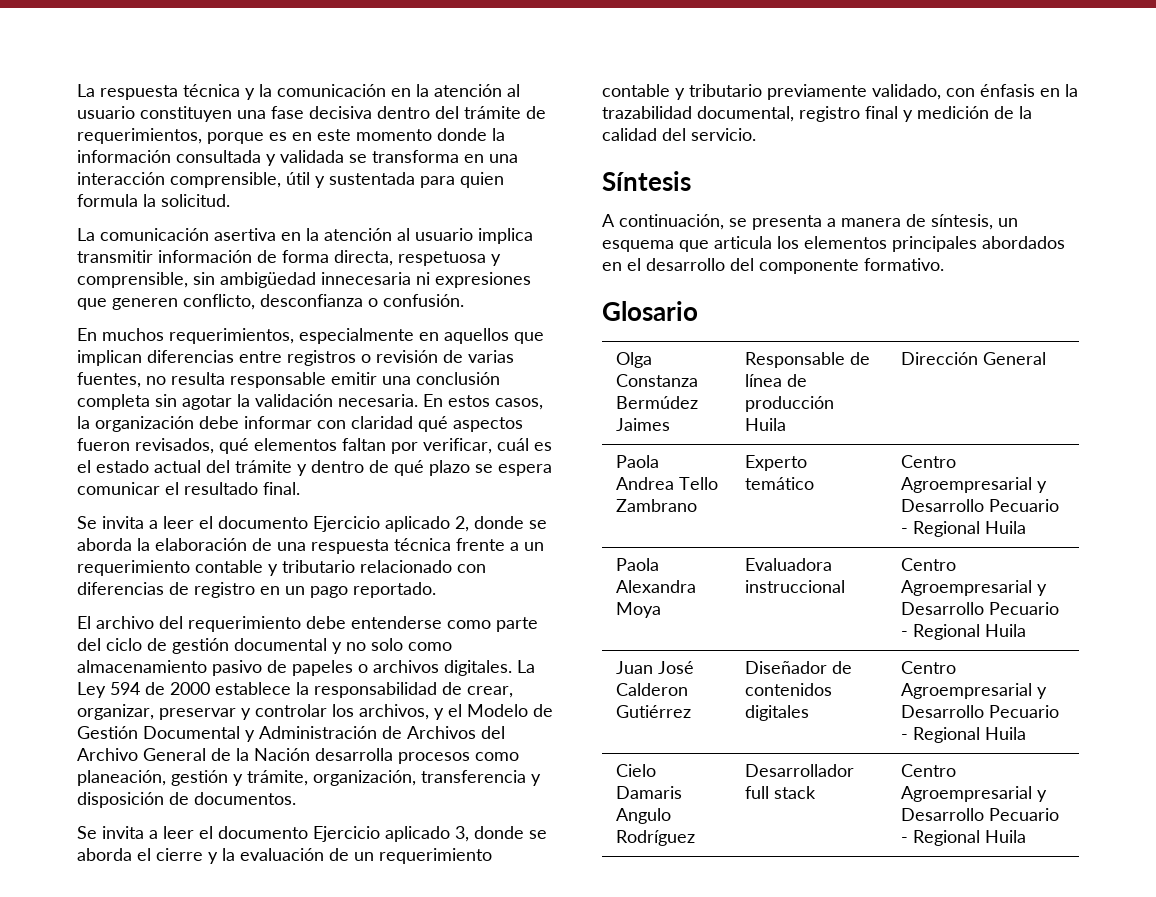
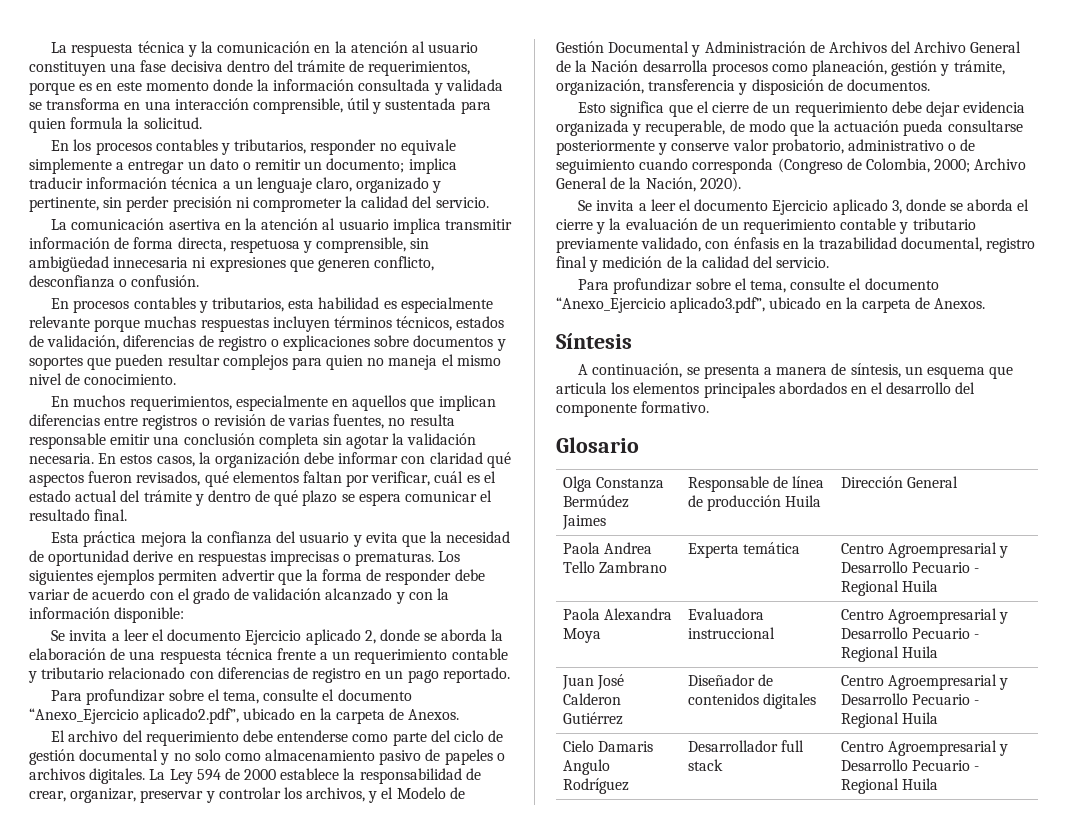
(230, 200) none -> [51,139,456,155] [29,158,457,174] [29,177,442,193] [29,196,489,212] // En los procesos contables y tributarios, responder no equivale simplemente a entregar un dato o remitir un documento; implica traducir información técnica a un lenguaje claro, organizado y pertinente, sin perder precisión ni comprometer la calidad del servicio.
(464, 300) none -> [51,297,493,313] [29,316,505,332] [29,335,506,351] [29,354,501,370] [29,373,177,385] // En procesos contables y tributarios, esta habilidad es especialmente relevante porque muchas respuestas incluyen términos técnicos, estados de validación, diferencias de registro o explicaciones sobre documentos y soportes que pueden resultar complejos para quien no maneja el mismo nivel de conocimiento.
(300, 488) none -> [51,531,511,547] [29,550,461,566] [29,569,485,585] [28,588,450,604] [29,607,185,623] // Esta práctica mejora la confianza del usuario y evita que la necesidad de oportunidad derive en respuestas imprecisas o prematuras. Los siguientes ejemplos permiten advertir que la forma de responder debe variar de acuerdo con el grado de validación alcanzado y con la información disponible:
(436, 590) none -> [51,689,412,705] [29,708,460,724] // Para profundizar sobre el tema, consulte el documento “Anexo_Ejercicio aplicado2.pdf”, ubicado en la carpeta de Anexos.
(296, 798) none -> [578,101,1026,117] [556,120,1023,136] [556,139,976,155] [556,158,1027,174] [556,177,741,192] // Esto significa que el cierre de un requerimiento debe dejar evidencia organizada y recuperable, de modo que la actuación pueda consultarse posteriormente y conserve valor probatorio, administrativo o de seguimiento cuando corresponda (Congreso de Colombia, 2000; Archivo General de la Nación, 2020).
(756, 134) none -> [578,278,939,294] [556,297,986,313] // Para profundizar sobre el tema, consulte el documento “Anexo_Ejercicio aplicado3.pdf”, ubicado en la carpeta de Anexos.
[744,455,807,471] [744,477,814,490] Experto temático -> [688,542,801,558] Experta temática

